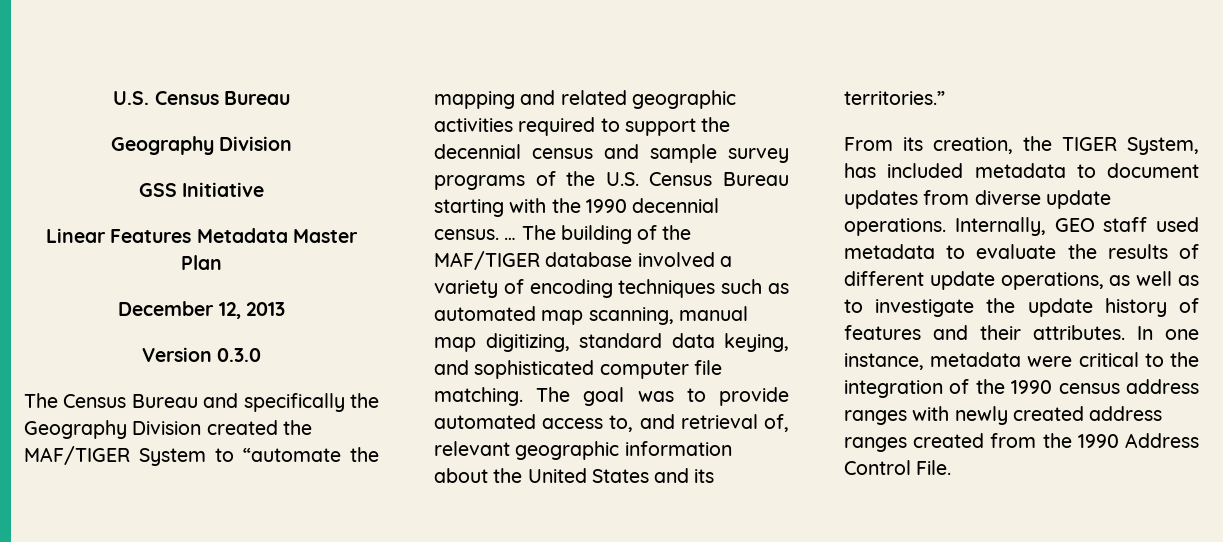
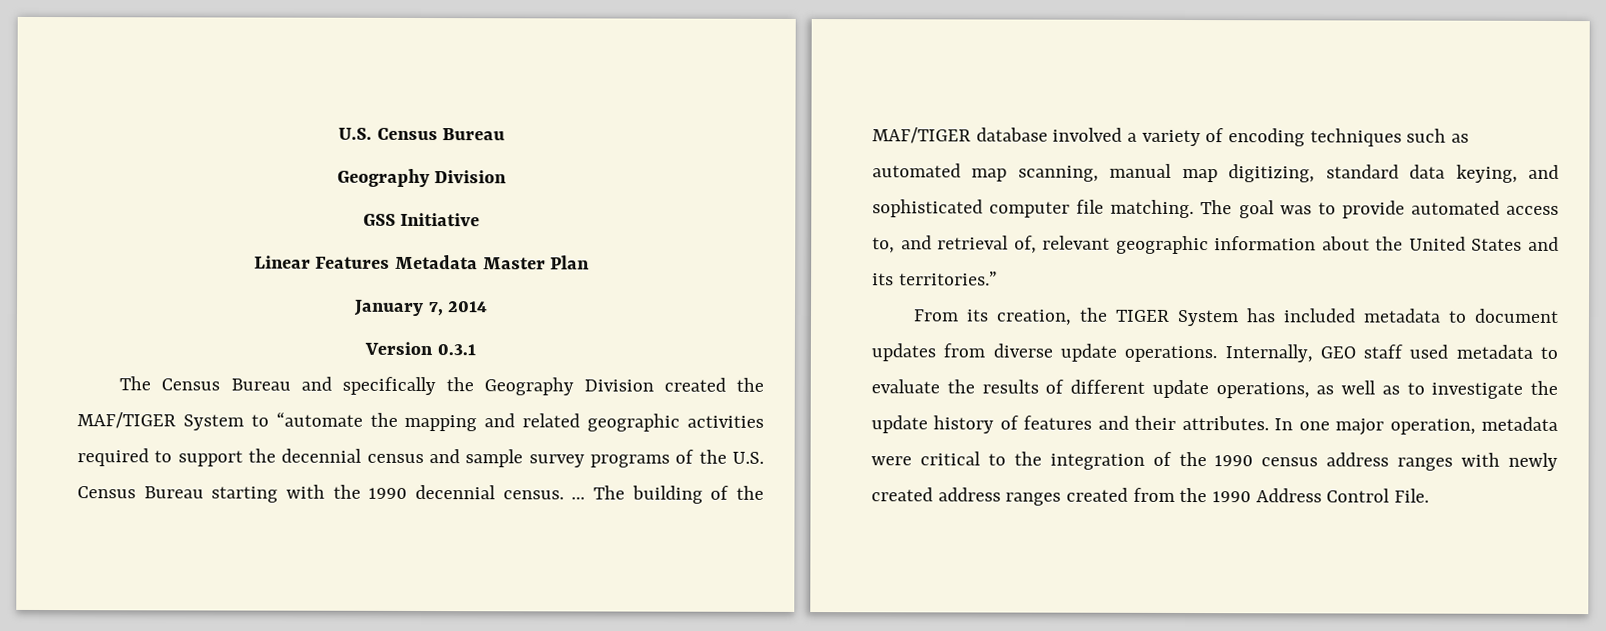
[118,301,285,319] December 12, 2013 -> [352,299,489,317] January 7, 2014
[217,348,262,362] 0.3.0 -> [436,344,476,356] 0.3.1
[1127,137,1199,155] System, -> [1177,309,1240,327] System
[844,353,924,370] instance, -> [1335,418,1476,436] major operation,

